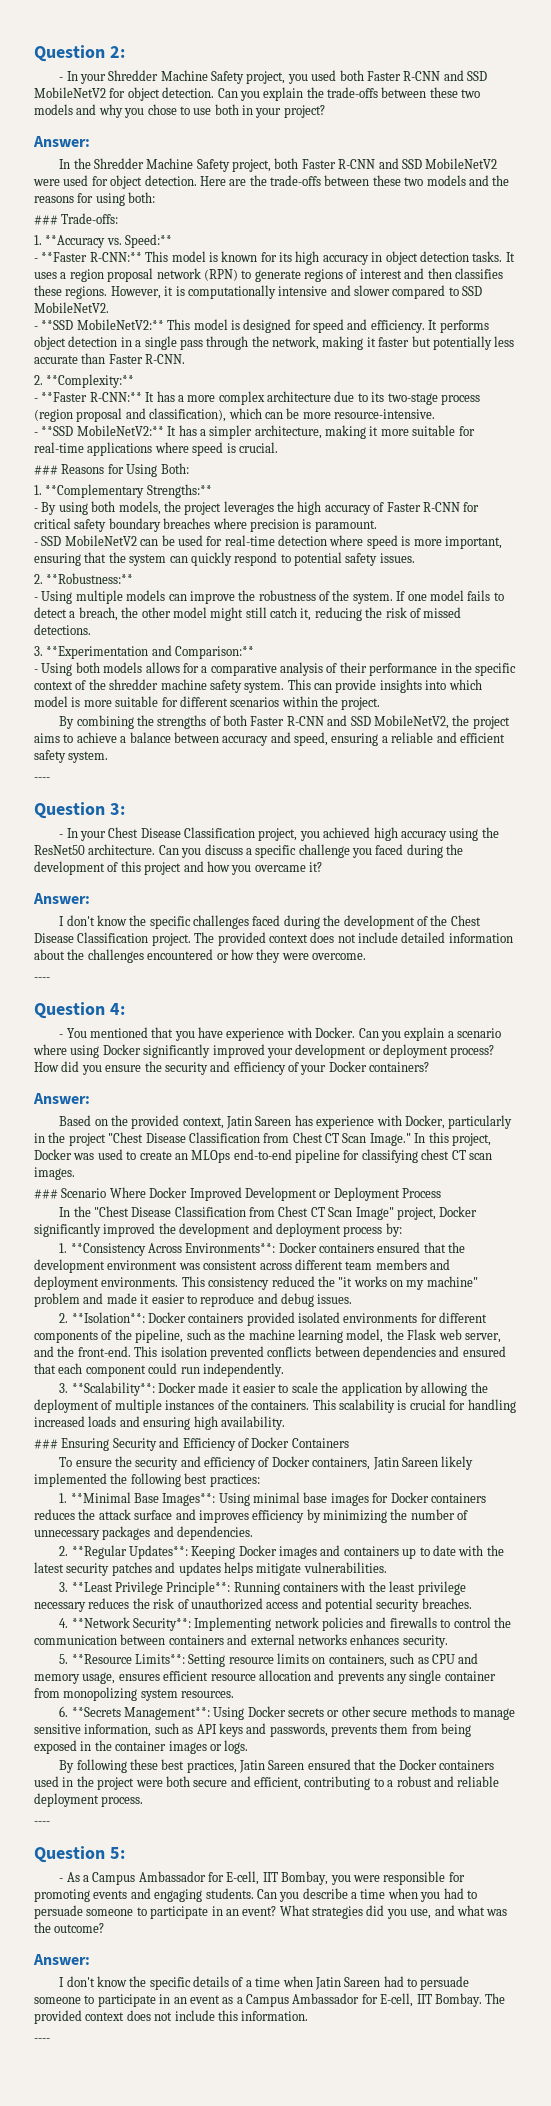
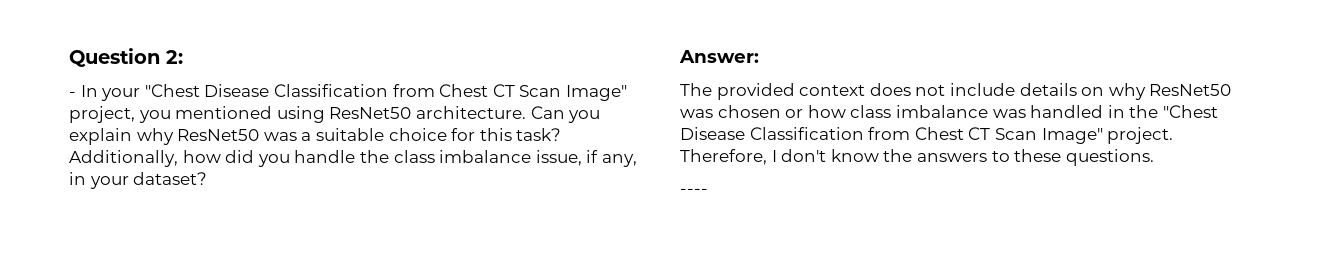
[108,70,488,84] [34,87,481,101] [34,104,325,118] [33,136,90,147] [59,158,498,172] [33,175,510,189] [34,192,156,206] [34,213,119,225] [34,234,173,248] [34,251,515,265] [34,268,503,282] [34,285,483,299] [34,302,109,313] [34,319,489,333] [34,336,515,350] [34,353,186,364] [34,374,135,388] [34,391,480,405] [34,408,435,422] [34,425,475,439] [34,442,278,456] [34,463,189,477] [34,484,212,498] [34,501,480,515] [34,518,377,532] [34,535,502,549] [34,552,415,566] [34,573,134,584] [34,590,504,604] [34,607,462,621] [34,624,91,635] [34,645,255,659] [34,662,517,676] [34,679,482,693] [34,696,381,710] [59,715,510,729] [34,732,505,746] [34,750,109,763] [34,777,50,781] [34,802,125,819] [59,827,499,841] [34,844,464,858] [34,861,322,875] [33,893,90,904] [59,915,481,929] [34,932,513,946] [34,949,366,963] [34,977,50,981] [34,1002,125,1019] [59,1027,502,1041] [33,1044,495,1058] [34,1061,430,1075] [33,1093,90,1104] [59,1115,513,1129] [34,1132,491,1146] [34,1149,492,1163] [34,1167,75,1180] [34,1187,441,1201] [59,1207,71,1217] Shredder Machine Safety project, you used both Faster R-CNN and SSD MobileNetV2 for object detection. Can you explain the trade-offs between these two models and why you chose to use both in your project? // Answer: // In the Shredder Machine Safety project, both Faster R-CNN and SSD MobileNetV2 were used for object detection. Here are the trade-offs between these two models and the reasons for using both: // ### Trade-offs: // 1. **Accuracy vs. Speed:** // - **Faster R-CNN:** This model is known for its high accuracy in object detection tasks. It uses a region proposal network (RPN) to generate regions of interest and then classifies these regions. However, it is computationally intensive and slower compared to SSD MobileNetV2. // - **SSD MobileNetV2:** This model is designed for speed and efficiency. It performs object detection in a single pass through the network, making it faster but potentially less accurate than Faster R-CNN. // 2. **Complexity:** // - **Faster R-CNN:** It has a more complex architecture due to its two-stage process (region proposal and classification), which can be more resource-intensive. // - **SSD MobileNetV2:** It has a simpler architecture, making it more suitable for real-time applications where speed is crucial. // ### Reasons for Using Both: // 1. **Complementary Strengths:** // - By using both models, the project leverages the high accuracy of Faster R-CNN for critical safety boundary breaches where precision is paramount. // - SSD MobileNetV2 can be used for real-time detection where speed is more important, ensuring that the system can quickly respond to potential safety issues. // 2. **Robustness:** // - Using multiple models can improve the robustness of the system. If one model fails to detect a breach, the other model might still catch it, reducing the risk of missed detections. // 3. **Experimentation and Comparison:** // - Using both models allows for a comparative analysis of their performance in the specific context of the shredder machine safety system. This can provide insights into which model is more suitable for different scenarios within the project. // By combining the strengths of both Faster R-CNN and SSD MobileNetV2, the project aims to achieve a balance between accuracy and speed, ensuring a reliable and efficient safety system. // ---- // Question 3: // - In your Chest Disease Classification project, you achieved high accuracy using the ResNet50 architecture. Can you discuss a specific challenge you faced during the development of this project and how you overcame it? // Answer: // I don't know the specific challenges faced during the development of the Chest Disease Classification project. The provided context does not include detailed information about the challenges encountered or how they were overcome. // ---- // Question 4: // - You mentioned that you have experience with Docker. Can you explain a scenario where using Docker significantly improved your development or deployment process? How did you ensure the security and efficiency of your Docker containers? // Answer: // Based on the provided context, Jatin Sareen has experience with Docker, particularly in the project "Chest Disease Classification from Chest CT Scan Image." In this project, Docker was used to create an MLOps end-to-end pipeline for classifying chest CT scan images. // ### Scenario Where Docker Improved Development or Deployment Process // In -> [144,84,627,101] [69,106,601,123] [69,128,562,145] [69,150,637,167] [69,172,208,189] [679,50,759,63] [680,83,1232,100] [680,105,1125,118] "Chest Disease Classification from Chest CT Scan Image" project, you mentioned using ResNet50 architecture. Can you explain why ResNet50 was a suitable choice for this task? Additionally, how did you handle the class imbalance issue, if any, in your dataset? // Answer: // The provided context does not include details on why ResNet50 was chosen or how class imbalance was handled in
[396,1206,478,1220] [34,1223,402,1237] [59,1242,466,1256] [34,1259,450,1273] [34,1276,478,1290] [34,1293,353,1307] [59,1312,488,1326] [34,1329,501,1343] [34,1346,506,1360] [34,1363,284,1377] [59,1382,488,1396] [34,1399,516,1413] [34,1416,285,1430] [34,1437,349,1451] [59,1456,474,1470] [34,1473,260,1487] [59,1492,486,1506] [34,1509,469,1523] [34,1526,254,1540] [59,1545,504,1559] [34,1562,387,1576] [59,1581,466,1595] [34,1598,472,1612] [59,1617,511,1631] [34,1634,448,1648] [59,1653,479,1667] [34,1670,496,1684] [34,1687,235,1701] [59,1706,516,1720] [34,1723,472,1737] [34,1740,249,1754] [59,1759,495,1773] [34,1776,500,1790] [34,1793,144,1807] [34,1821,50,1825] [34,1846,125,1863] [59,1871,465,1885] [34,1888,477,1902] [34,1905,508,1919] [34,1922,105,1933] [33,1954,90,1965] [59,1976,470,1990] [34,1993,506,2007] [34,2010,309,2024] project, Docker significantly improved the development and deployment process by: // 1. **Consistency Across Environments**: Docker containers ensured that the development environment was consistent across different team members and deployment environments. This consistency reduced the "it works on my machine" problem and made it easier to reproduce and debug issues. // 2. **Isolation**: Docker containers provided isolated environments for different components of the pipeline, such as the machine learning model, the Flask web server, and the front-end. This isolation prevented conflicts between dependencies and ensured that each component could run independently. // 3. **Scalability**: Docker made it easier to scale the application by allowing the deployment of multiple instances of the containers. This scalability is crucial for handling increased loads and ensuring high availability. // ### Ensuring Security and Efficiency of Docker Containers // To ensure the security and efficiency of Docker containers, Jatin Sareen likely implemented the following best practices: // 1. **Minimal Base Images**: Using minimal base images for Docker containers reduces the attack surface and improves efficiency by minimizing the number of unnecessary packages and dependencies. // 2. **Regular Updates**: Keeping Docker images and containers up to date with the latest security patches and updates helps mitigate vulnerabilities. // 3. **Least Privilege Principle**: Running containers with the least privilege necessary reduces the risk of unauthorized access and potential security breaches. // 4. **Network Security**: Implementing network policies and firewalls to control the communication between containers and external networks enhances security. // 5. **Resource Limits**: Setting resource limits on containers, such as CPU and memory usage, ensures efficient resource allocation and prevents any single container from monopolizing system resources. // 6. **Secrets Management**: Using Docker secrets or other secure methods to manage sensitive information, such as API keys and passwords, prevents them from being exposed in the container images or logs. // By following these best practices, Jatin Sareen ensured that the Docker containers used in the project were both secure and efficient, contributing to a robust and reliable deployment process. // ---- // Question 5: // - As a Campus Ambassador for E-cell, IIT Bombay, you were responsible for promoting events and engaging students. Can you describe a time when you had to persuade someone to participate in an event? What strategies did you use, and what was the outcome? // Answer: // I don't know the specific details of a time when Jatin Sareen had to persuade someone to participate in an event as a Campus Ambassador for E-cell, IIT Bombay. The provided context does not include this information. -> [1107,127,1174,144] [680,149,1154,166] project. Therefore, I don't know the answers to these questions.

